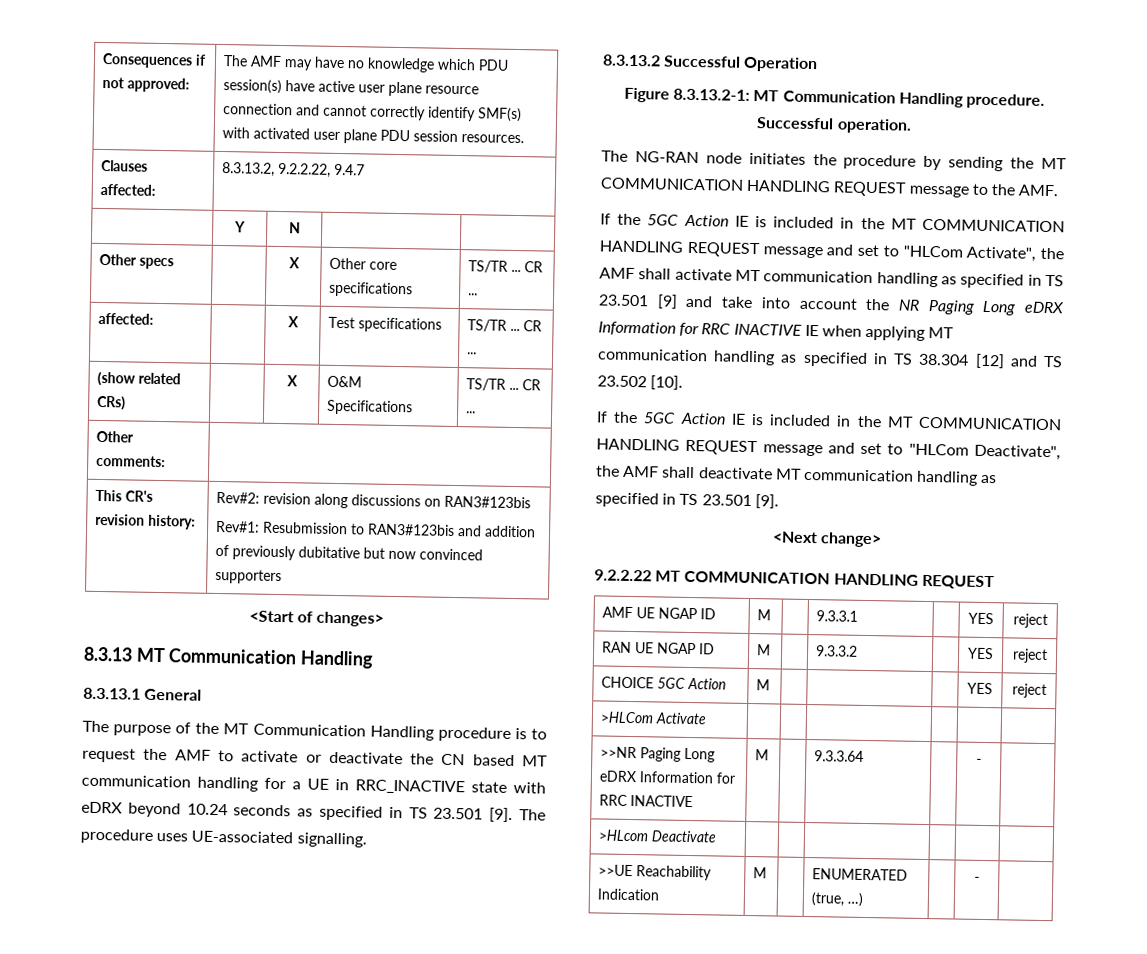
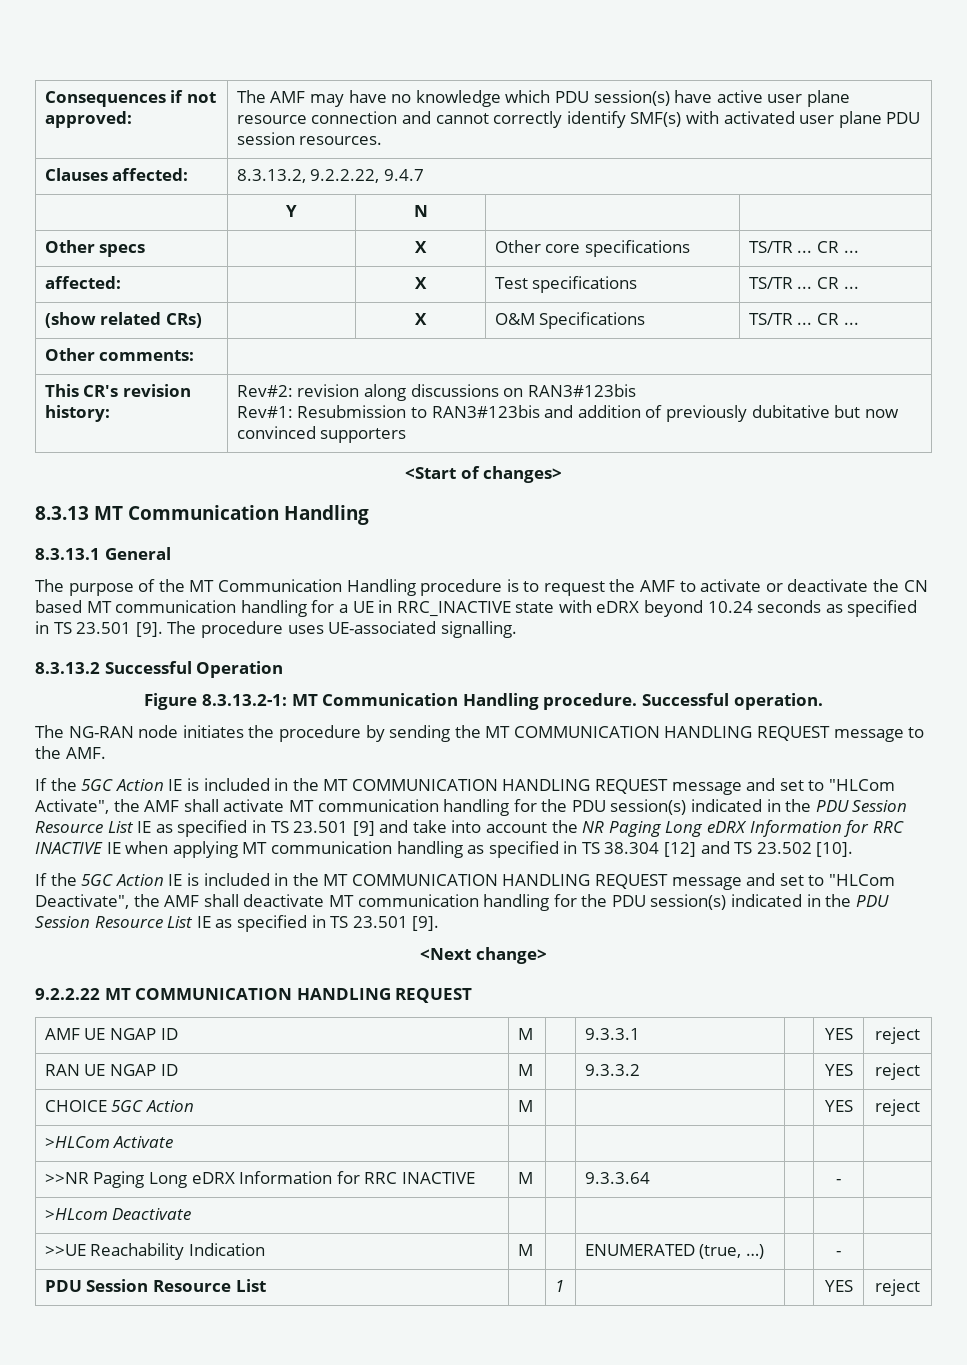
(938, 280) none -> [513,799,908,815] [35,821,152,833] for the PDU session(s) indicated in the PDU Session Resource List IE
(979, 478) none -> [553,894,889,910] [35,916,211,928] for the PDU session(s) indicated in the PDU Session Resource List IE
(980, 879) none -> [44,1279,266,1292] [554,1280,564,1292] [824,1280,853,1292] [875,1279,920,1296] // PDU Session Resource List | | 1 | | | YES | reject

